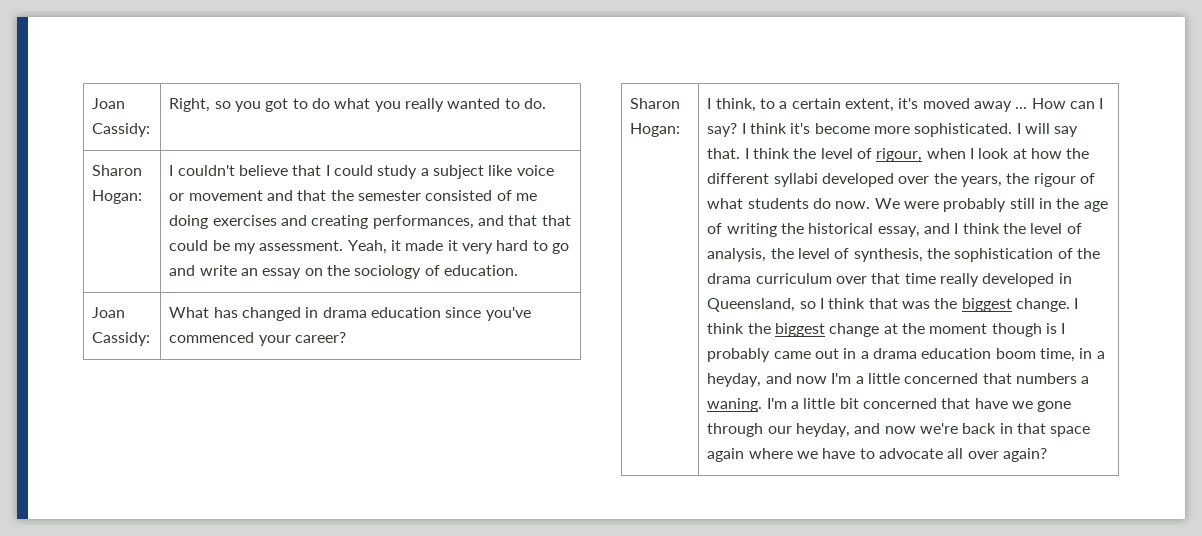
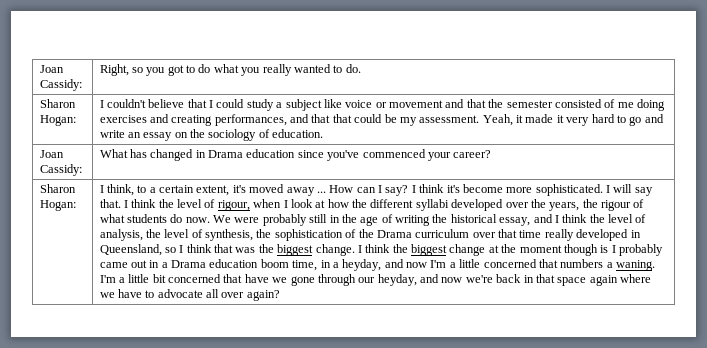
[322,307,367,318] drama -> [208,150,244,158] Drama
[707,273,752,284] drama -> [376,230,412,238] Drama
[872,348,917,359] drama -> [171,260,207,268] Drama

